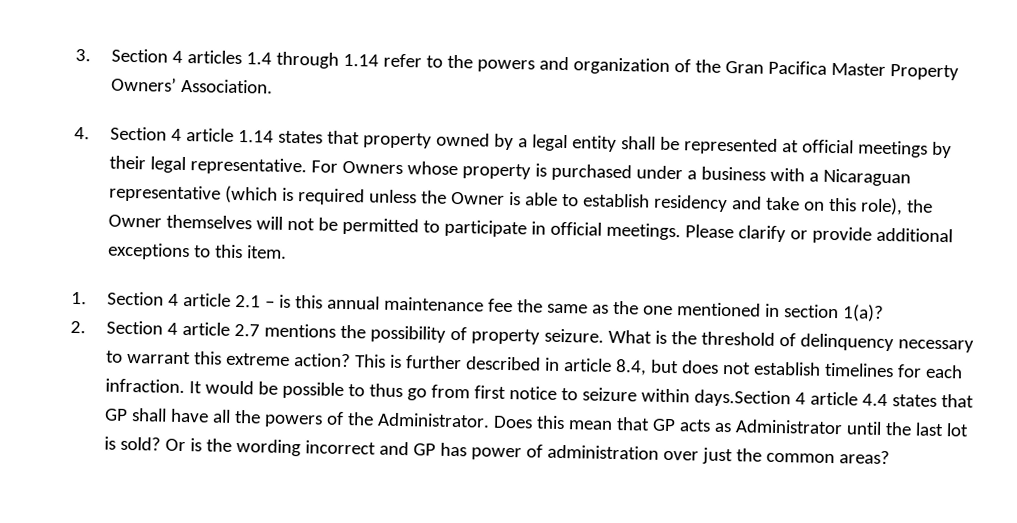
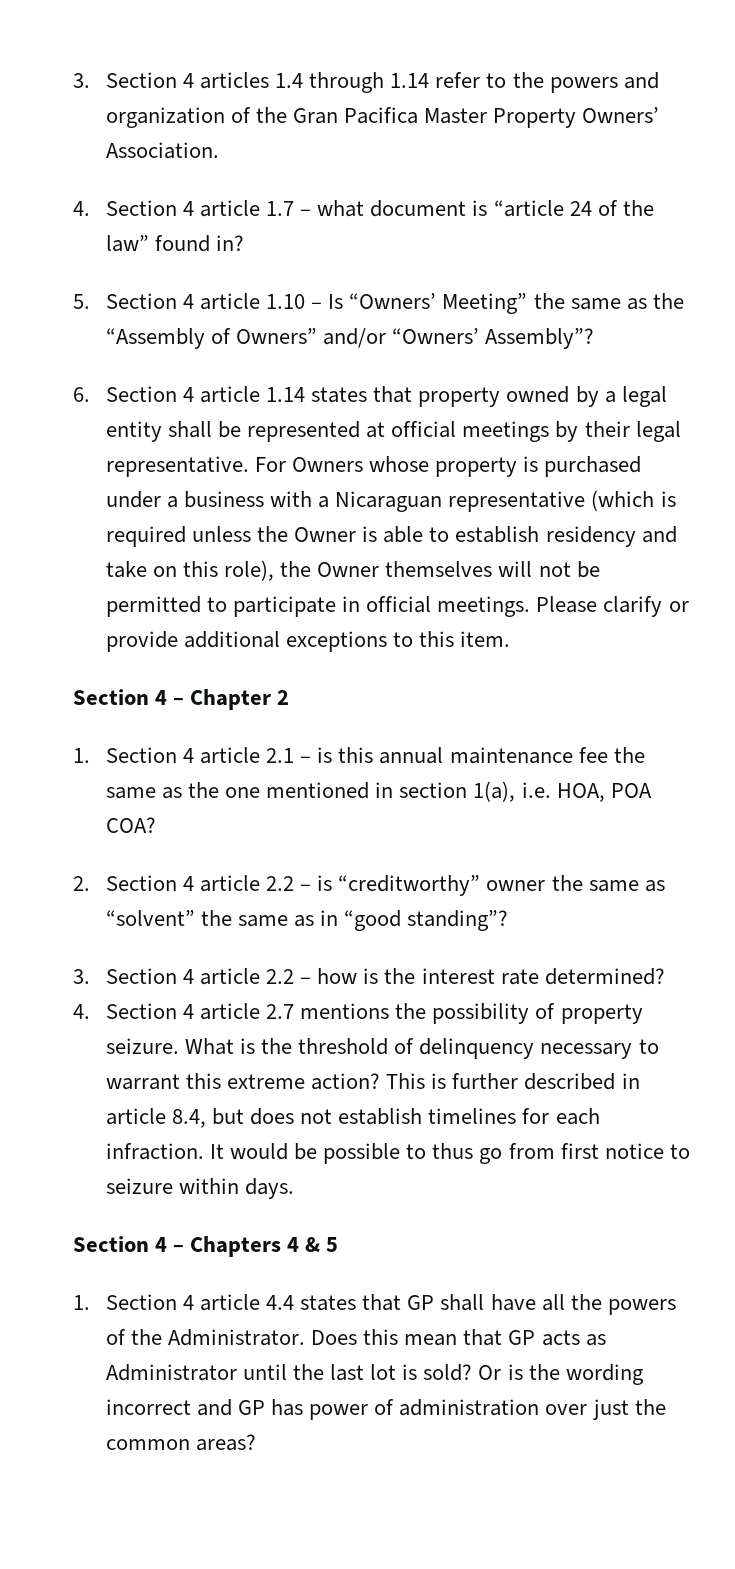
(234, 135) none -> [266,200,654,217] [105,235,245,252] [73,293,684,314] [105,328,595,349] [73,386,261,403] 1.7 – what document is “article 24 of the law” found in? // 5. Section 4 article 1.10 – Is “Owners’ Meeting” the same as the “Assembly of Owners” and/or “Owners’ Assembly”? // 6. Section 4 article
(287, 252) none -> [73,689,290,710] // Section 4 – Chapter 2
[841,304,884,322] [70,320,86,334] 1(a)? // 2. -> [473,781,652,802] [105,817,156,833] [73,875,665,896] [105,910,509,931] [73,968,665,985] [73,1004,90,1019] 1(a), i.e. HOA, POA COA? // 2. Section 4 article 2.2 – is “creditworthy” owner the same as “solvent” the same as in “good standing”? // 3. Section 4 article 2.2 – how is the interest rate determined? // 4.
[693,389,791,408] days.Section -> [245,1178,295,1199] [73,1236,339,1257] [73,1294,177,1310] days. // Section 4 – Chapters 4 & 5 // 1. Section

